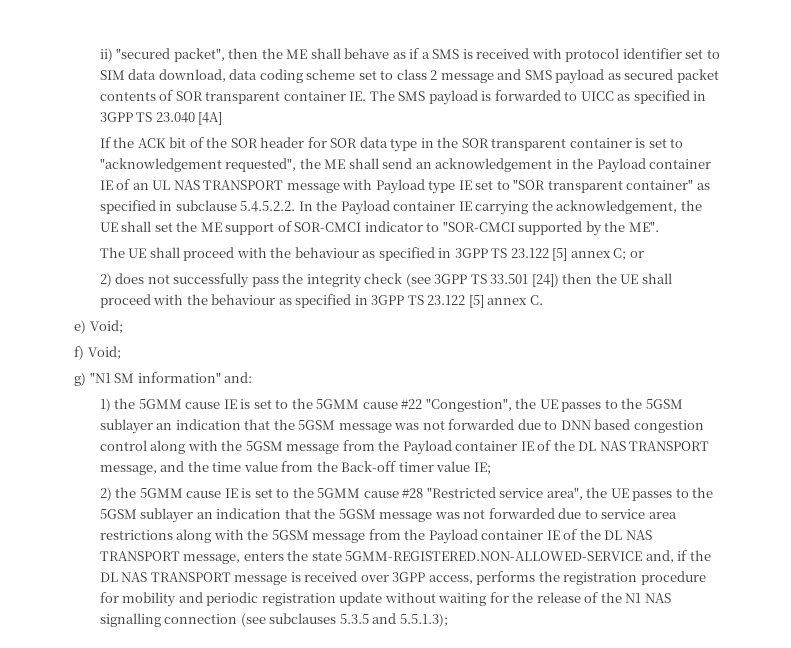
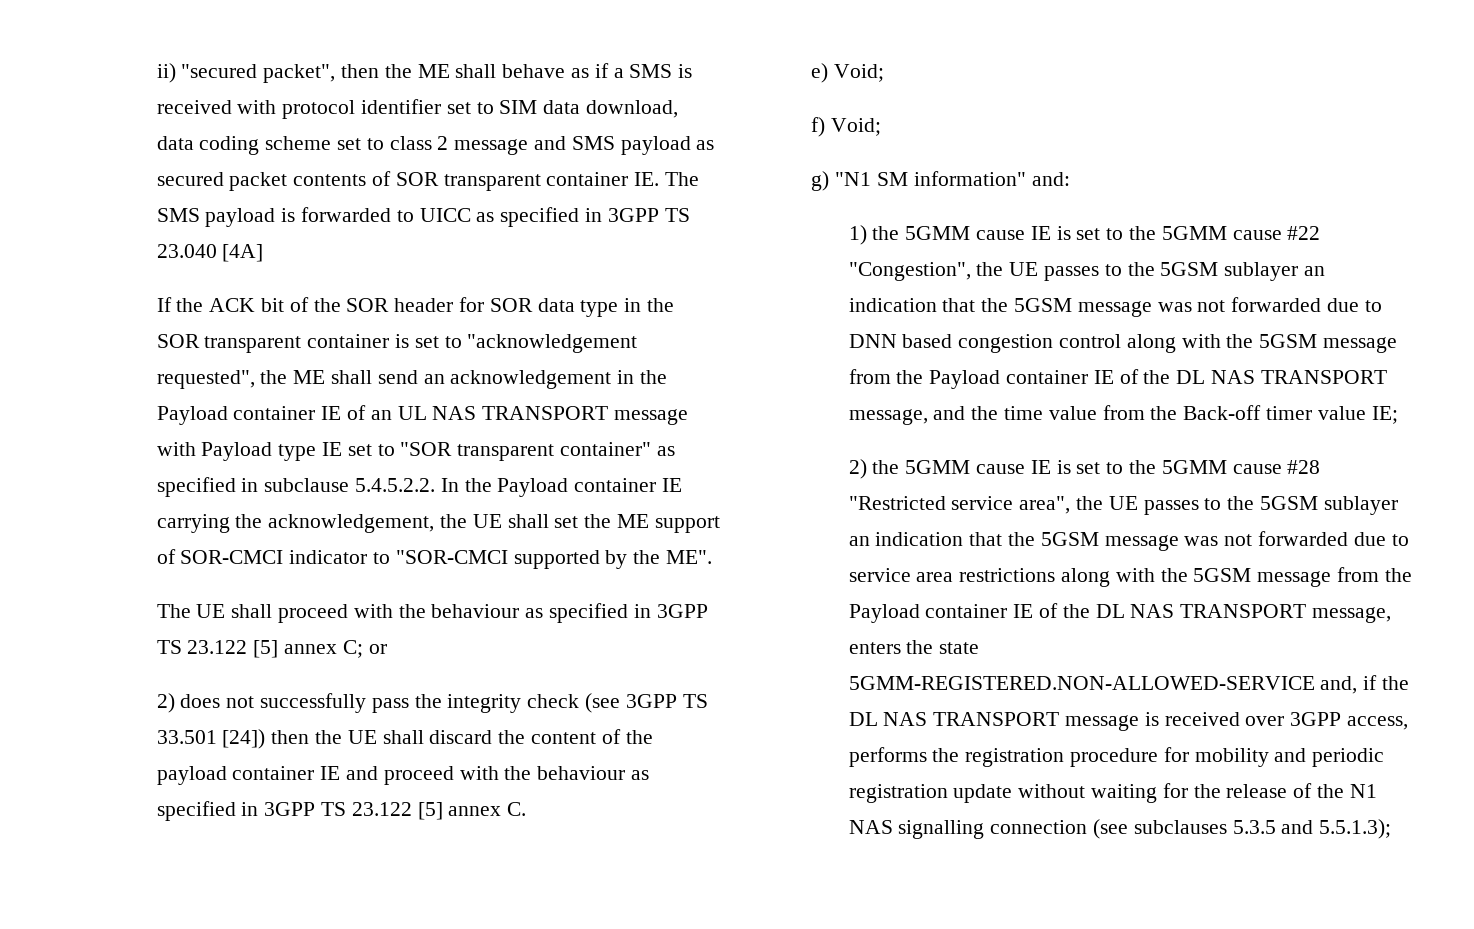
(672, 278) none -> [429,729,653,744] [156,766,378,785] discard the content of the payload container IE and

